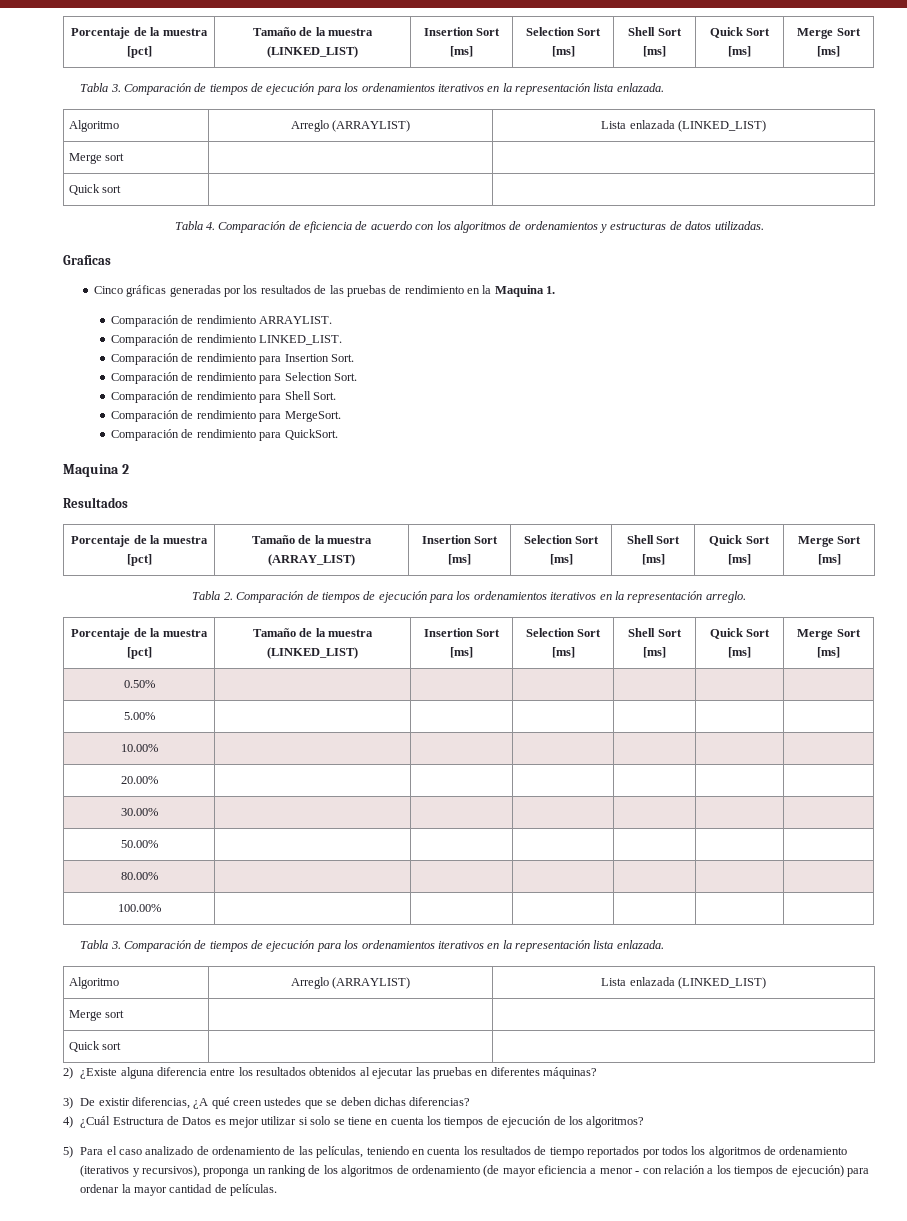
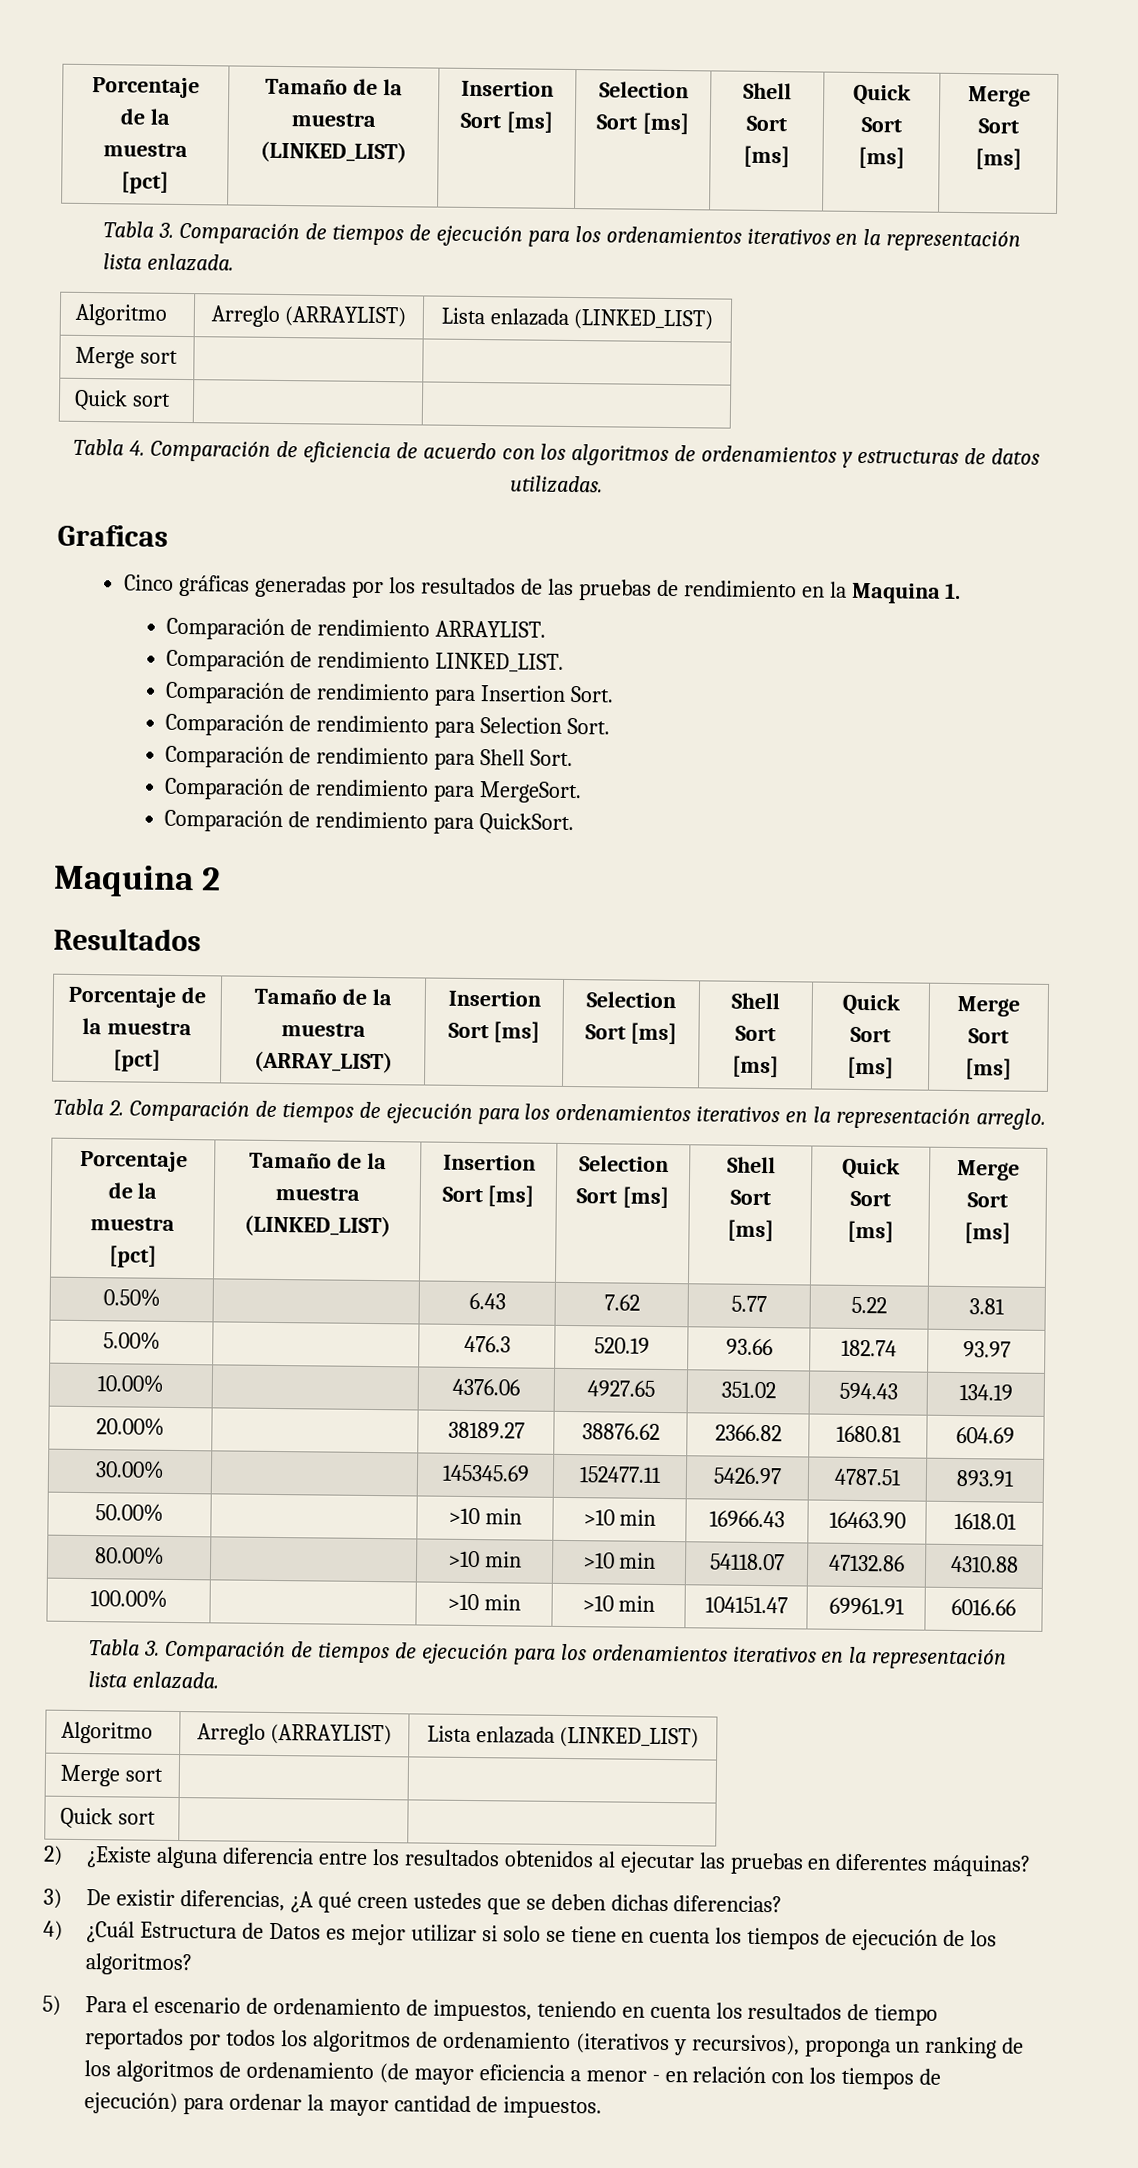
[123,712,155,720] [120,744,158,752] [120,776,158,784] [120,808,158,816] [120,840,158,848] [120,872,158,880] [117,904,161,912] | | | | // 5.00% | | | | | | // 10.00% | | | | | | // 20.00% | | | | | | // 30.00% | | | | | | // 50.00% | | | | | | // 80.00% | | | | | | // 100.00% | | | | | | -> [468,1292,506,1310] [603,1294,640,1311] [731,1295,767,1313] [851,1296,887,1314] [969,1298,1005,1315] [102,1331,161,1350] [463,1335,511,1353] [593,1337,650,1354] [725,1338,773,1356] [841,1339,897,1357] [962,1341,1011,1358] [97,1374,164,1393] [452,1378,520,1396] [586,1380,655,1397] [720,1381,776,1399] [838,1382,898,1400] [958,1384,1013,1401] [96,1417,165,1436] [447,1421,525,1439] [581,1423,660,1440] [714,1424,782,1442] [835,1425,902,1443] [956,1427,1015,1444] [95,1460,165,1479] [441,1464,530,1482] [579,1466,662,1483] [713,1467,782,1485] [834,1468,902,1486] [956,1470,1015,1487] [95,1503,164,1522] [448,1507,522,1525] [582,1509,657,1526] [709,1510,785,1528] [828,1511,906,1529] [953,1512,1017,1530] [94,1546,165,1565] [448,1550,522,1568] [582,1552,657,1569] [709,1553,785,1571] [829,1554,905,1572] [949,1555,1019,1573] [89,1589,168,1608] [447,1593,521,1611] [581,1595,656,1612] [704,1596,788,1614] [828,1597,905,1615] [951,1598,1016,1616] 6.43 | 7.62 | 5.77 | 5.22 | 3.81 // 5.00% | | 476.3 | 520.19 | 93.66 | 182.74 | 93.97 // 10.00% | | 4376.06 | 4927.65 | 351.02 | 594.43 | 134.19 // 20.00% | | 38189.27 | 38876.62 | 2366.82 | 1680.81 | 604.69 // 30.00% | | 145345.69 | 152477.11 | 5426.97 | 4787.51 | 893.91 // 50.00% | | >10 min | >10 min | 16966.43 | 16463.90 | 1618.01 // 80.00% | | >10 min | >10 min | 54118.07 | 47132.86 | 4310.88 // 100.00% | | >10 min | >10 min | 104151.47 | 69961.91 | 6016.66
[118,1146,194,1155] caso analizado -> [153,1996,241,2014] escenario
[298,1146,364,1158] las películas, -> [432,1999,532,2022] impuestos,
[642,1165,714,1174] con relación a -> [664,2066,805,2084] en relación con
[230,1184,278,1196] películas. -> [502,2096,602,2119] impuestos.

